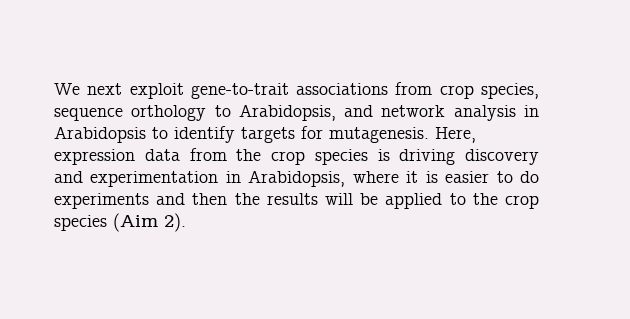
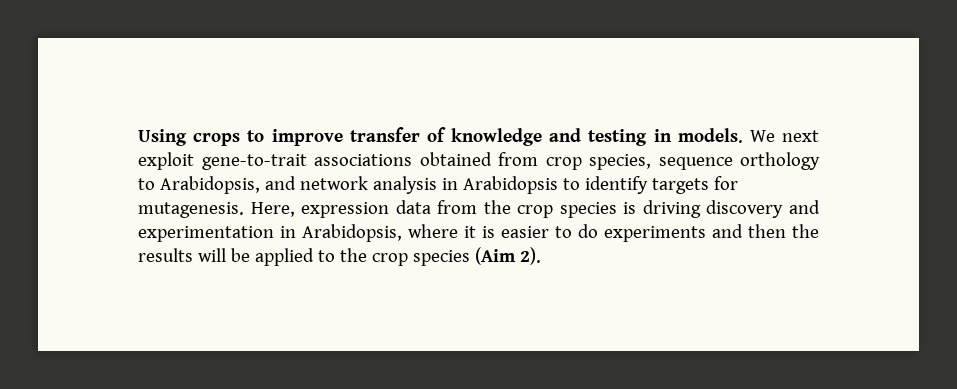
(54, 89) none -> [138,127,743,146] Using crops to improve transfer of knowledge and testing in models.
(389, 89) none -> [419,152,492,166] obtained

